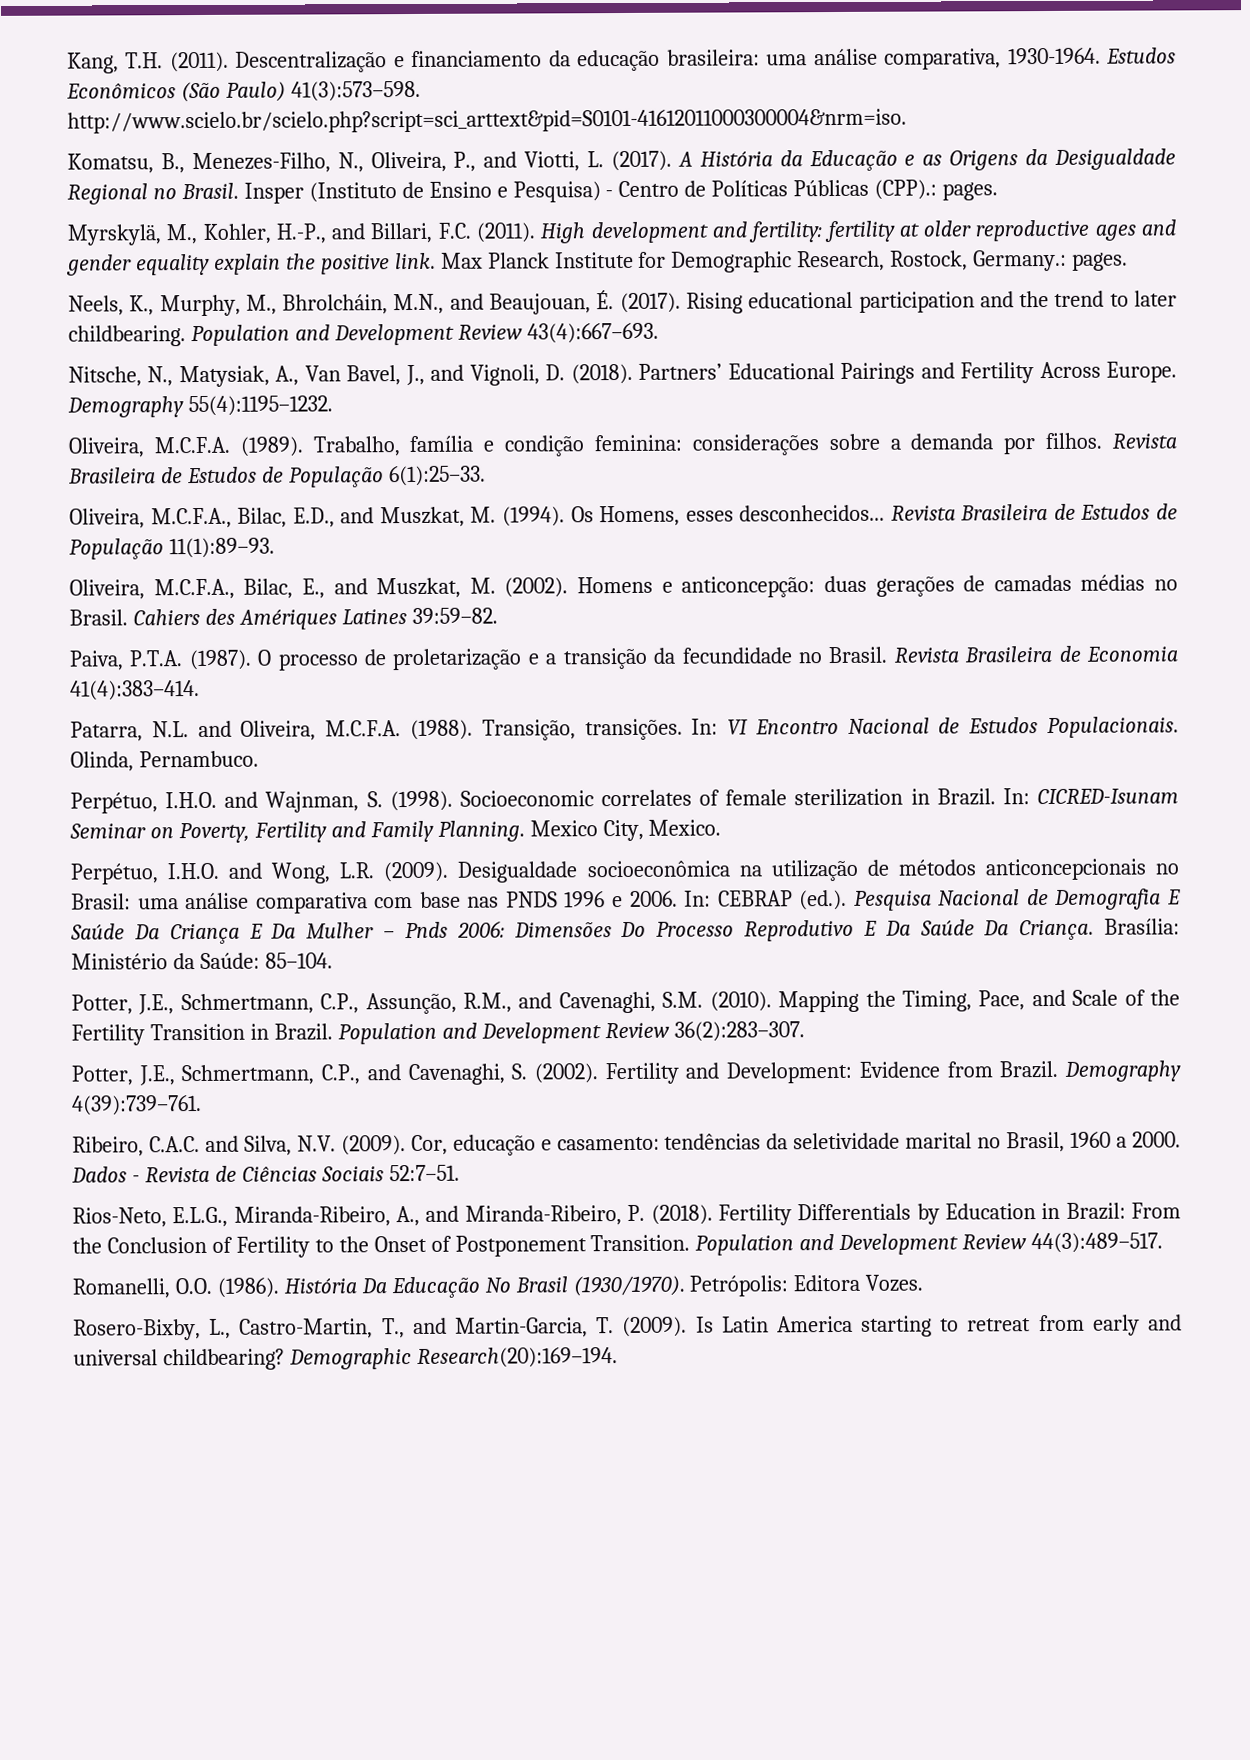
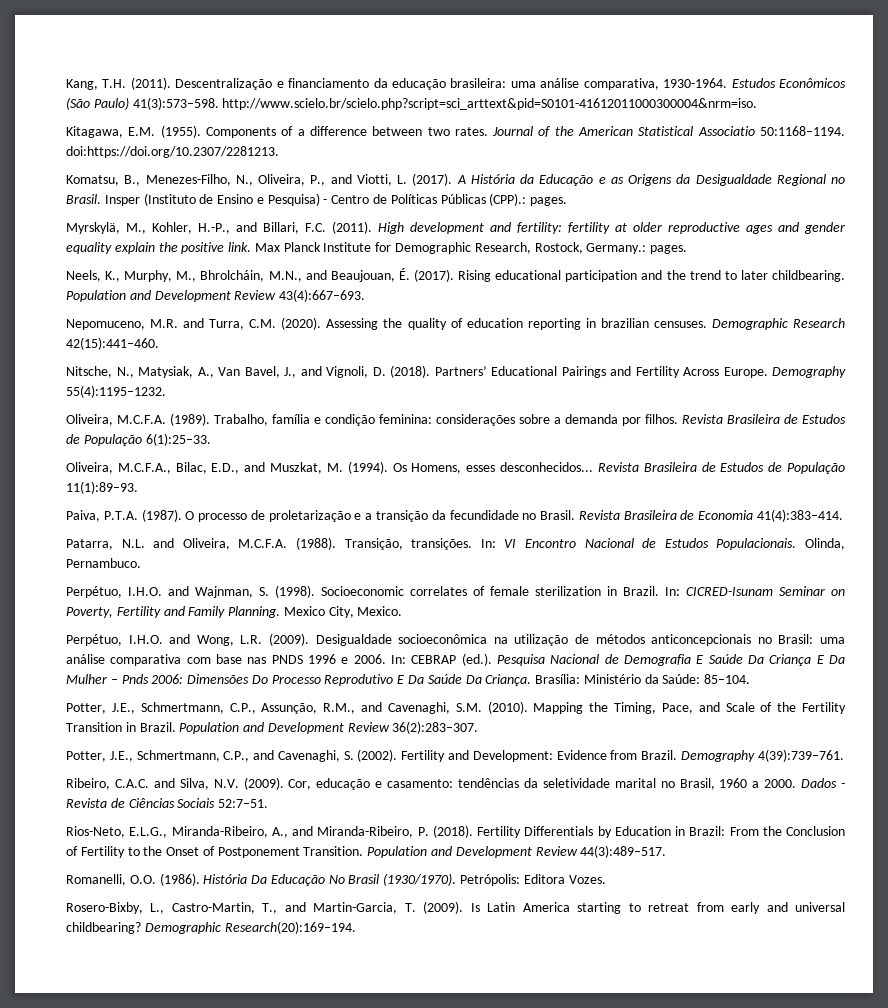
(907, 121) none -> [66,125,845,138] [66,146,279,158] // Kitagawa, E.M. (1955). Components of a difference between two rates. Journal of the American Statistical Associatio 50:1168–1194. doi:https://doi.org/10.2307/2281213.
(659, 333) none -> [66,317,845,330] [66,337,159,350] // Nepomuceno, M.R. and Turra, C.M. (2020). Assessing the quality of education reporting in brazilian censuses. Demographic Research 42(15):441–460.
[69,574,1178,600] [69,607,498,630] // Oliveira, M.C.F.A., Bilac, E., and Muszkat, M. (2002). Homens e anticoncepção: duas gerações de camadas médias no Brasil. Cahiers des Amériques Latines 39:59–82. -> (138, 487) none

